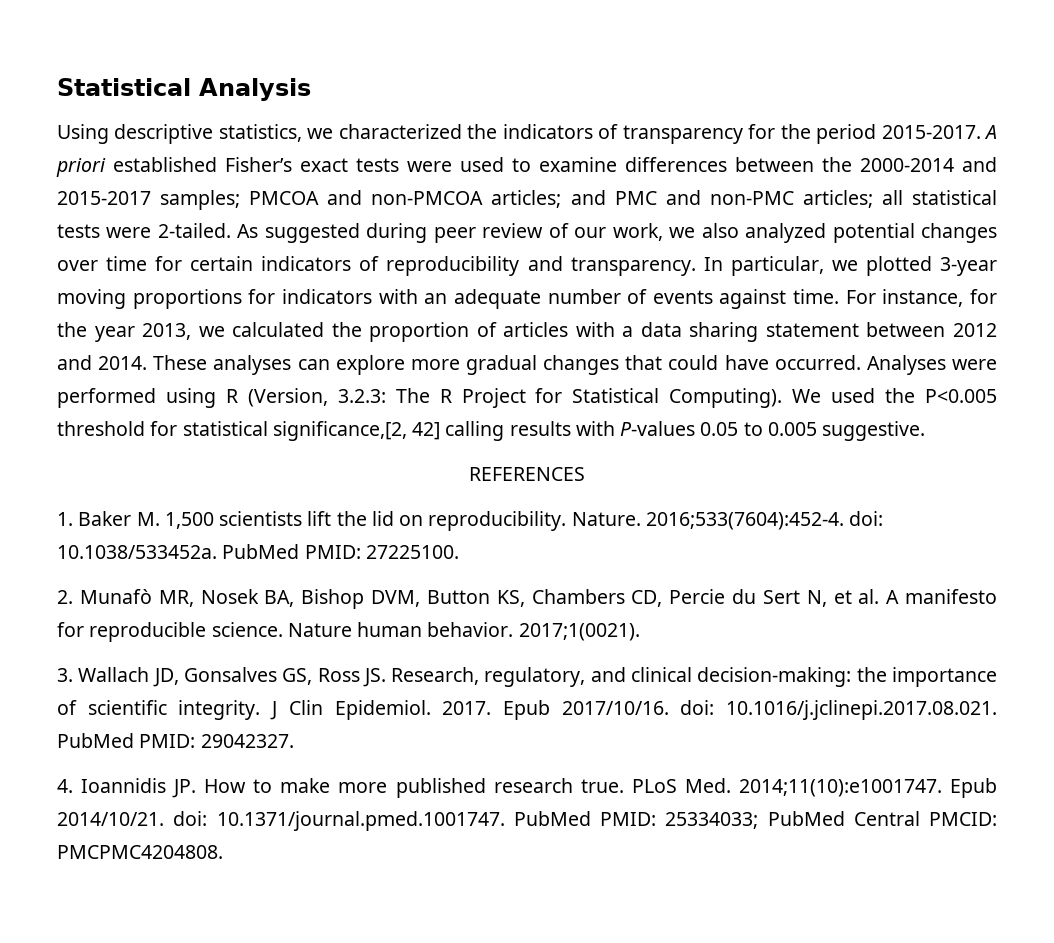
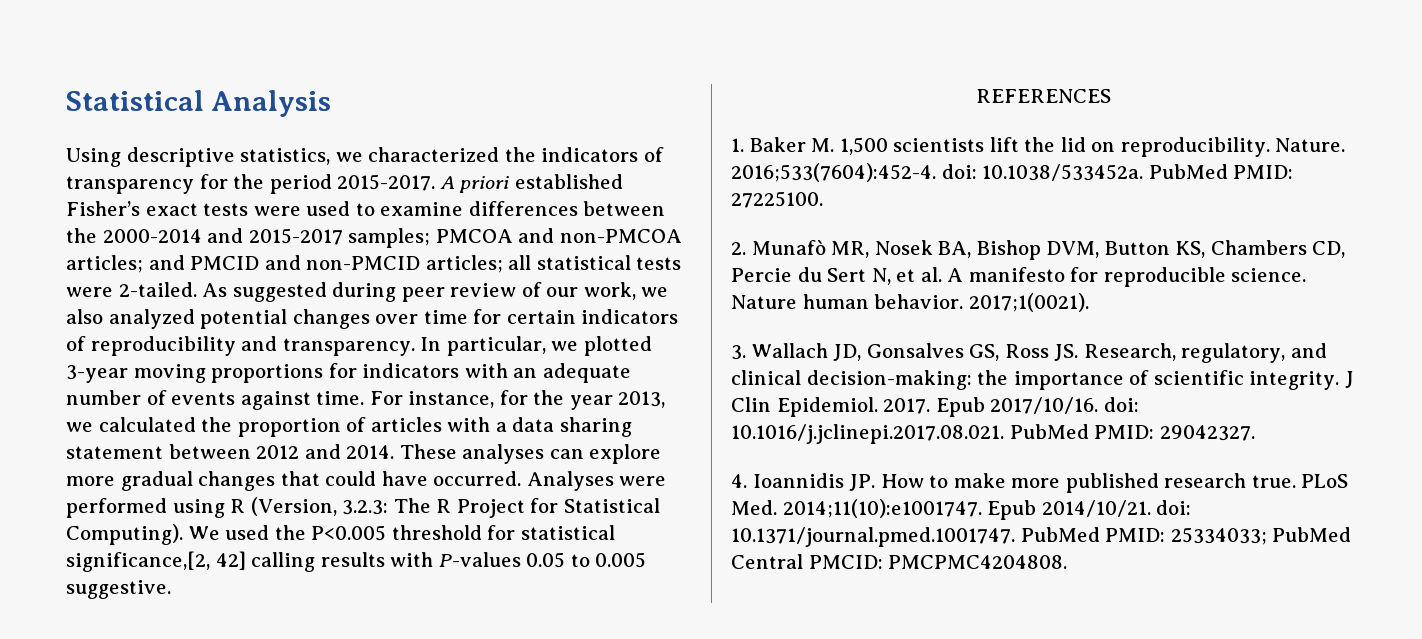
[614,190,794,205] PMC and non-PMC -> [190,255,421,270] PMCID and non-PMCID

